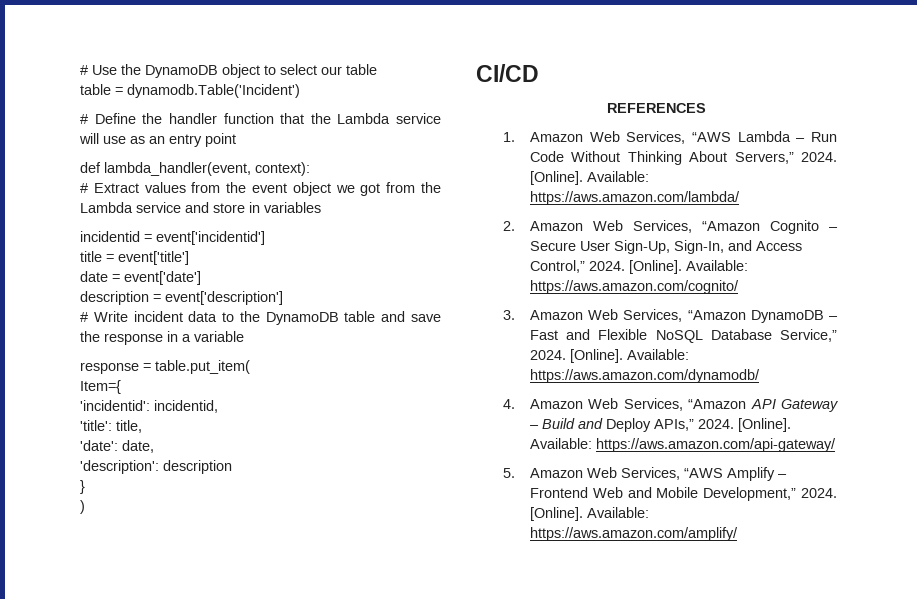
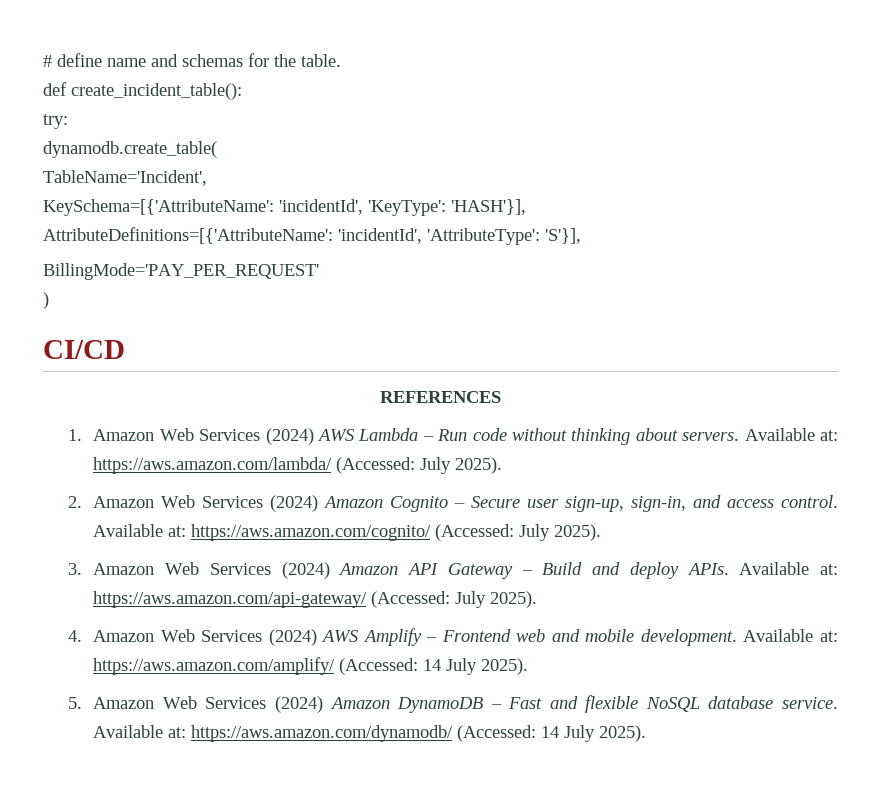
[80,64,377,78] [80,84,300,98] [80,113,441,124] [79,133,236,147] [80,162,310,176] [80,182,442,196] [80,202,321,213] [80,231,265,245] [80,251,189,265] [80,271,201,285] [80,291,283,305] [80,311,441,325] [80,331,244,345] [80,360,250,374] [80,380,121,394] [80,400,218,413] [80,420,142,433] [80,440,154,453] [80,460,232,474] [80,480,85,494] # Use the DynamoDB object to select our table // table = dynamodb.Table('Incident') // # Define the handler function that the Lambda service will use as an entry point // def lambda_handler(event, context): // # Extract values from the event object we got from the Lambda service and store in variables // incidentid = event['incidentid'] // title = event['title'] // date = event['date'] // description = event['description'] // # Write incident data to the DynamoDB table and save the response in a variable // response = table.put_item( // Item={ // 'incidentid': incidentid, // 'title': title, // 'date': date, // 'description': description // } -> [43,53,341,67] [43,82,242,100] [43,114,68,129] [43,141,217,158] [43,170,207,186] [43,199,526,216] [43,227,581,245] [43,263,319,280] # define name and schemas for the table. // def create_incident_table(): // try: // dynamodb.create_table( // TableName='Incident', // KeySchema=[{'AttributeName': 'incidentId', 'KeyType': 'HASH'}], // AttributeDefinitions=[{'AttributeName': 'incidentId', 'AttributeType': 'S'}], // BillingMode='PAY_PER_REQUEST'
[626,131,837,144] [530,151,837,165] [530,171,650,185] [530,191,741,205] [503,220,838,234] [530,240,803,254] [530,260,749,274] [530,280,740,294] [503,309,838,323] [530,329,837,343] [530,349,690,363] [530,369,761,383] [503,398,747,411] Services, “AWS Lambda – Run Code Without Thinking About Servers,” 2024. [Online]. Available: https://aws.amazon.com/lambda/ // 2. Amazon Web Services, “Amazon Cognito – Secure User Sign-Up, Sign-In, and Access Control,” 2024. [Online]. Available: https://aws.amazon.com/cognito/ // 3. Amazon Web Services, “Amazon DynamoDB – Fast and Flexible NoSQL Database Service,” 2024. [Online]. Available: https://aws.amazon.com/dynamodb/ // 4. Amazon Web Services, “Amazon -> [199,428,838,445] [93,457,503,474] [68,495,838,512] [93,524,602,541] [68,562,399,579] Services (2024) AWS Lambda – Run code without thinking about servers. Available at: https://aws.amazon.com/lambda/ (Accessed: July 2025). // 2. Amazon Web Services (2024) Amazon Cognito – Secure user sign-up, sign-in, and access control. Available at: https://aws.amazon.com/cognito/ (Accessed: July 2025). // 3. Amazon Web Services (2024) Amazon
[606,418,792,432] [530,438,837,452] [503,467,788,481] [530,487,837,501] [530,507,650,521] [530,527,739,541] Deploy APIs,” 2024. [Online]. Available: https://aws.amazon.com/api-gateway/ // 5. Amazon Web Services, “AWS Amplify – Frontend Web and Mobile Development,” 2024. [Online]. Available: https://aws.amazon.com/amplify/ -> [629,562,838,579] [93,591,538,608] [68,628,838,646] [93,657,529,675] [68,695,838,713] [93,725,647,742] deploy APIs. Available at: https://aws.amazon.com/api-gateway/ (Accessed: July 2025). // 4. Amazon Web Services (2024) AWS Amplify – Frontend web and mobile development. Available at: https://aws.amazon.com/amplify/ (Accessed: 14 July 2025). // 5. Amazon Web Services (2024) Amazon DynamoDB – Fast and flexible NoSQL database service. Available at: https://aws.amazon.com/dynamodb/ (Accessed: 14 July 2025).

